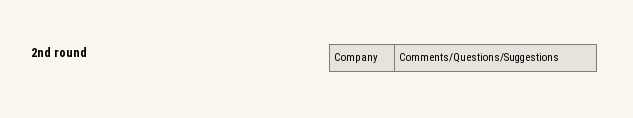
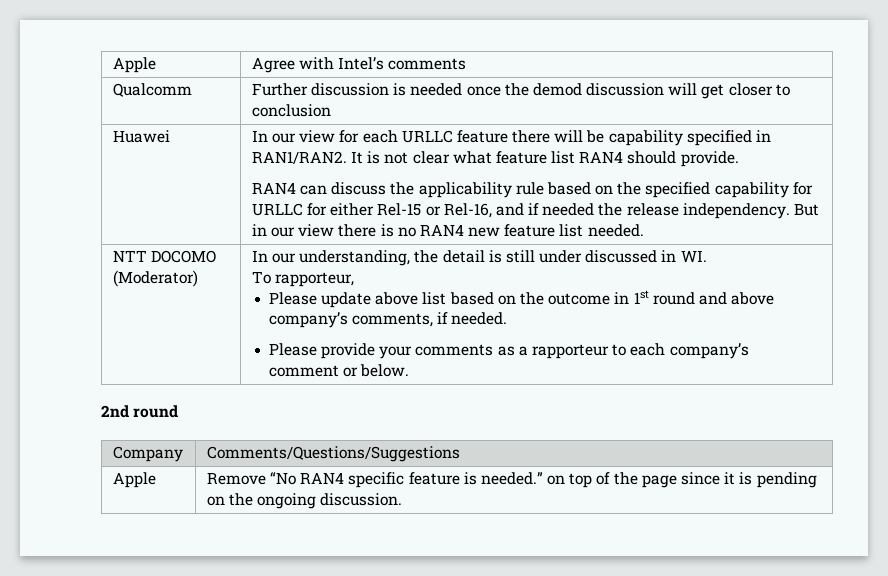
[31,47,88,57] [334,53,379,63] [399,53,560,63] 2nd round // Company | Comments/Questions/Suggestions -> [112,57,156,73] [251,57,467,73] [112,83,192,97] [251,83,790,99] [251,104,331,117] [112,130,170,143] [251,130,772,146] [251,151,739,167] [251,182,813,198] [251,203,820,219] [251,224,644,237] [112,250,217,263] [112,270,198,287] [251,250,707,266] [251,271,355,287] [268,290,775,308] [268,312,508,328] [268,343,749,359] [268,364,410,377] [101,405,179,418] [112,446,183,462] [206,446,460,462] [112,472,156,488] [206,472,817,488] [206,493,403,509] Apple | Agree with Intel’s comments // Qualcomm | Further discussion is needed once the demod discussion will get closer to conclusion // Huawei | In our view for each URLLC feature there will be capability specified in RAN1/RAN2. It is not clear what feature list RAN4 should provide. // RAN4 can discuss the applicability rule based on the specified capability for URLLC for either Rel-15 or Rel-16, and if needed the release independency. But in our view there is no RAN4 new feature list needed. // NTT DOCOMO (Moderator) | In our understanding, the detail is still under discussed in WI. // To rapporteur, // Please update above list based on the outcome in 1st round and above company’s comments, if needed. // Please provide your comments as a rapporteur to each company’s comment or below. // 2nd round // Company | Comments/Questions/Suggestions // Apple | Remove “No RAN4 specific feature is needed.” on top of the page since it is pending on the ongoing discussion.

